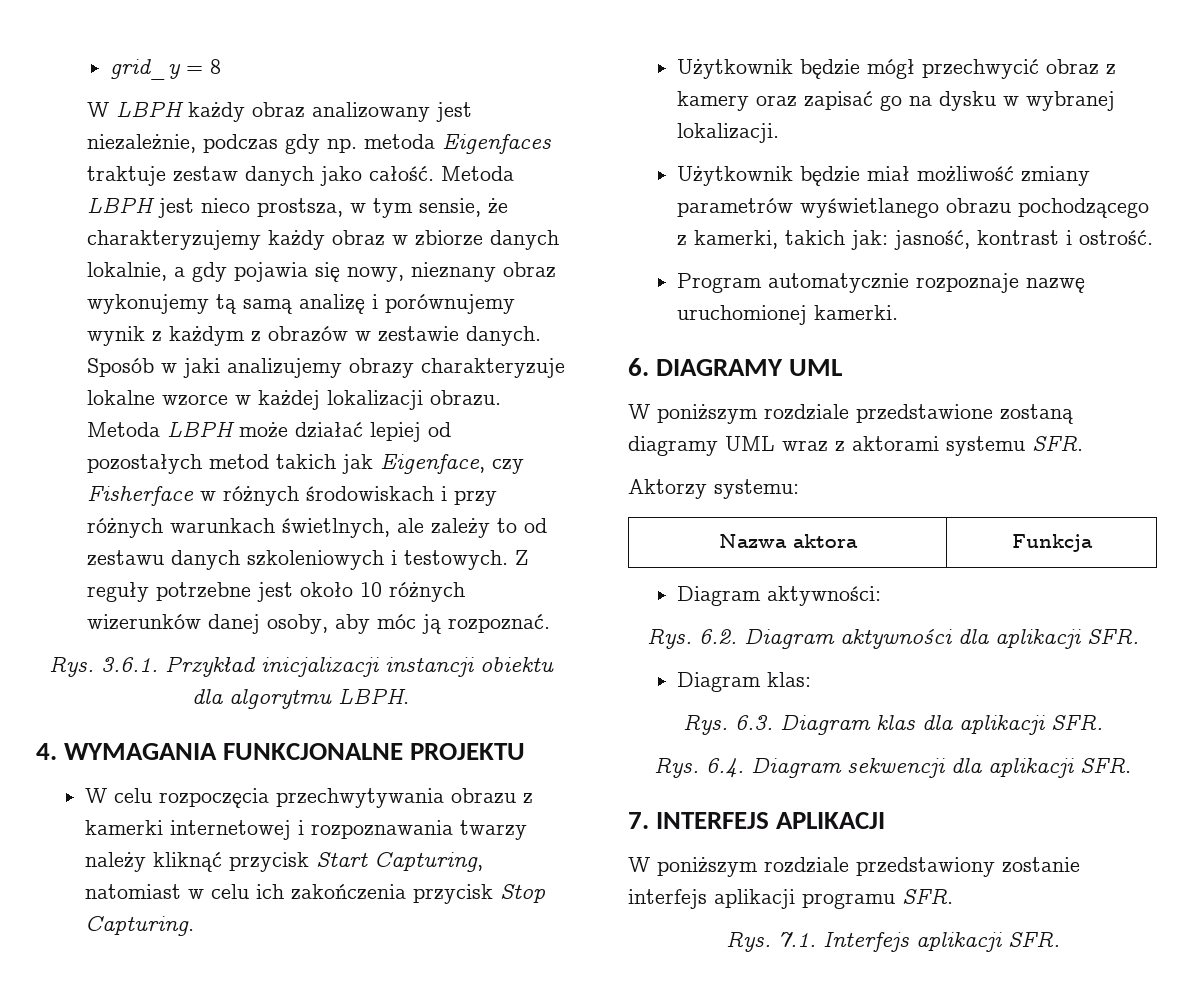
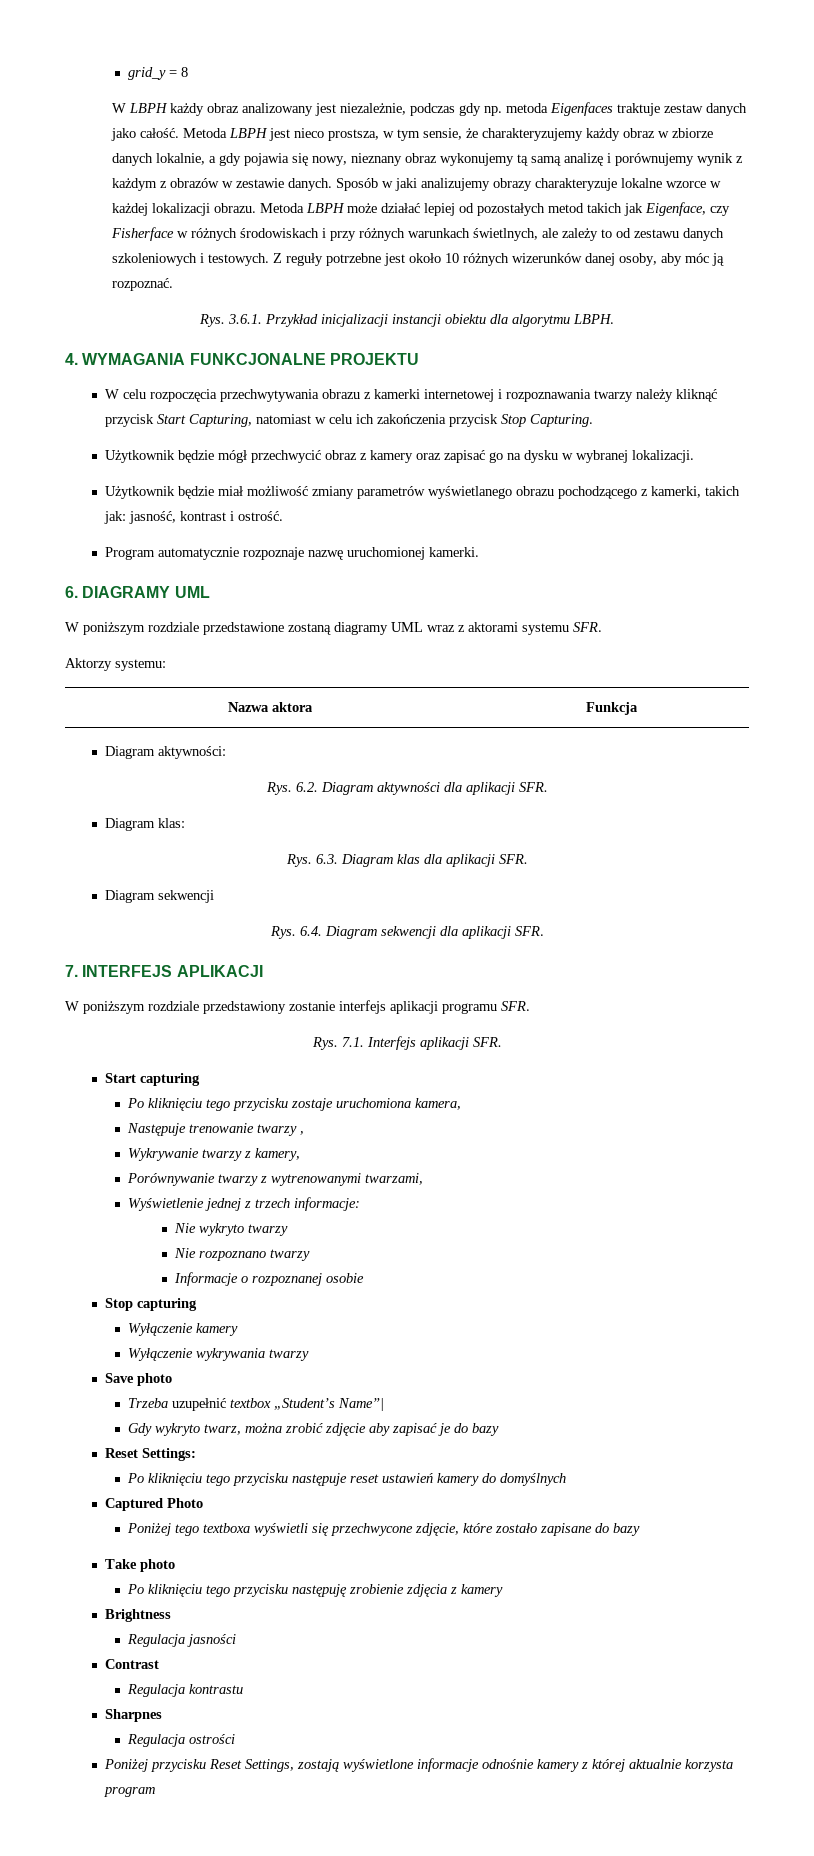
(1103, 722) none -> [104,890,214,903] // Diagram sekwencji
(1060, 939) none -> [104,1073,200,1086] [127,1098,462,1111] [127,1123,305,1136] [128,1148,301,1161] [127,1173,424,1186] [128,1197,361,1211] [174,1223,289,1236] [174,1248,311,1261] [174,1272,365,1286] [104,1298,197,1311] [128,1323,239,1336] [128,1348,310,1361] [104,1373,172,1386] [128,1398,385,1411] [128,1423,500,1436] [104,1448,196,1461] [127,1473,567,1486] [104,1498,203,1511] [127,1523,641,1536] [104,1559,175,1572] [127,1584,504,1597] [104,1609,171,1622] [127,1634,237,1647] [104,1659,159,1669] [127,1684,244,1697] [104,1709,162,1722] [127,1734,236,1747] [103,1758,733,1772] [103,1787,155,1797] // Start capturing // Po kliknięciu tego przycisku zostaje uruchomiona kamera, // Następuje trenowanie twarzy , // Wykrywanie twarzy z kamery, // Porównywanie twarzy z wytrenowanymi twarzami, // Wyświetlenie jednej z trzech informacje: // Nie wykryto twarzy // Nie rozpoznano twarzy // Informacje o rozpoznanej osobie // Stop capturing // Wyłączenie kamery // Wyłączenie wykrywania twarzy // Save photo // Trzeba uzupełnić textbox „Student’s Name”| // Gdy wykryto twarz, można zrobić zdjęcie aby zapisać je do bazy // Reset Settings: // Po kliknięciu tego przycisku następuje reset ustawień kamery do domyślnych // Captured Photo // Poniżej tego textboxa wyświetli się przechwycone zdjęcie, które zostało zapisane do bazy // Take photo // Po kliknięciu tego przycisku następuję zrobienie zdjęcia z kamery // Brightness // Regulacja jasności // Contrast // Regulacja kontrastu // Sharpnes // Regulacja ostrości // Poniżej przycisku Reset Settings, zostają wyświetlone informacje odnośnie kamery z której aktualnie korzysta program

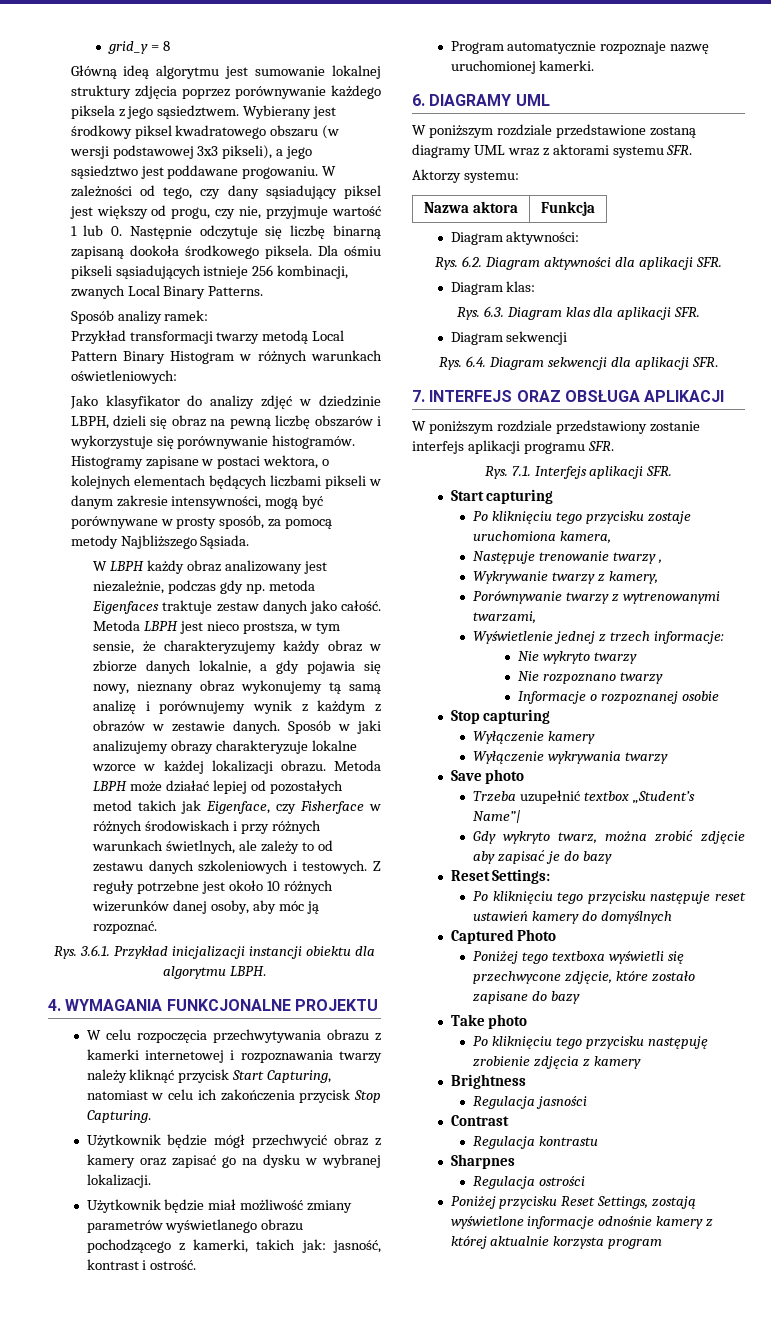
(189, 72) none -> [70,65,381,79] [70,85,381,99] [70,105,337,119] [70,125,340,139] [69,145,313,159] [70,165,337,179] [70,185,381,199] [69,205,382,219] [70,225,381,239] [70,245,381,259] [70,265,349,279] [70,285,264,299] [70,310,209,324] [70,330,345,344] [70,350,382,364] [70,370,177,384] [69,395,381,409] [70,415,382,429] [69,435,356,449] [70,455,330,469] [70,475,381,489] [70,495,324,509] [70,515,333,529] [70,535,250,549] // Główną ideą algorytmu jest sumowanie lokalnej struktury zdjęcia poprzez porównywanie każdego piksela z jego sąsiedztwem. Wybierany jest środkowy piksel kwadratowego obszaru (w wersji podstawowej 3x3 pikseli), a jego sąsiedztwo jest poddawane progowaniu. W zależności od tego, czy dany sąsiadujący piksel jest większy od progu, czy nie, przyjmuje wartość 1 lub 0. Następnie odczytuje się liczbę binarną zapisaną dookoła środkowego piksela. Dla ośmiu pikseli sąsiadujących istnieje 256 kombinacji, zwanych Local Binary Patterns. // Sposób analizy ramek: // Przykład transformacji twarzy metodą Local Pattern Binary Histogram w różnych warunkach oświetleniowych: // Jako klasyfikator do analizy zdjęć w dziedzinie LBPH, dzieli się obraz na pewną liczbę obszarów i wykorzystuje się porównywanie histogramów. Histogramy zapisane w postaci wektora, o kolejnych elementach będących liczbami pikseli w danym zakresie intensywności, mogą być porównywane w prosty sposób, za pomocą metody Najbliższego Sąsiada.
(173, 971) none -> [516,390,640,402] ORAZ OBSŁUGA

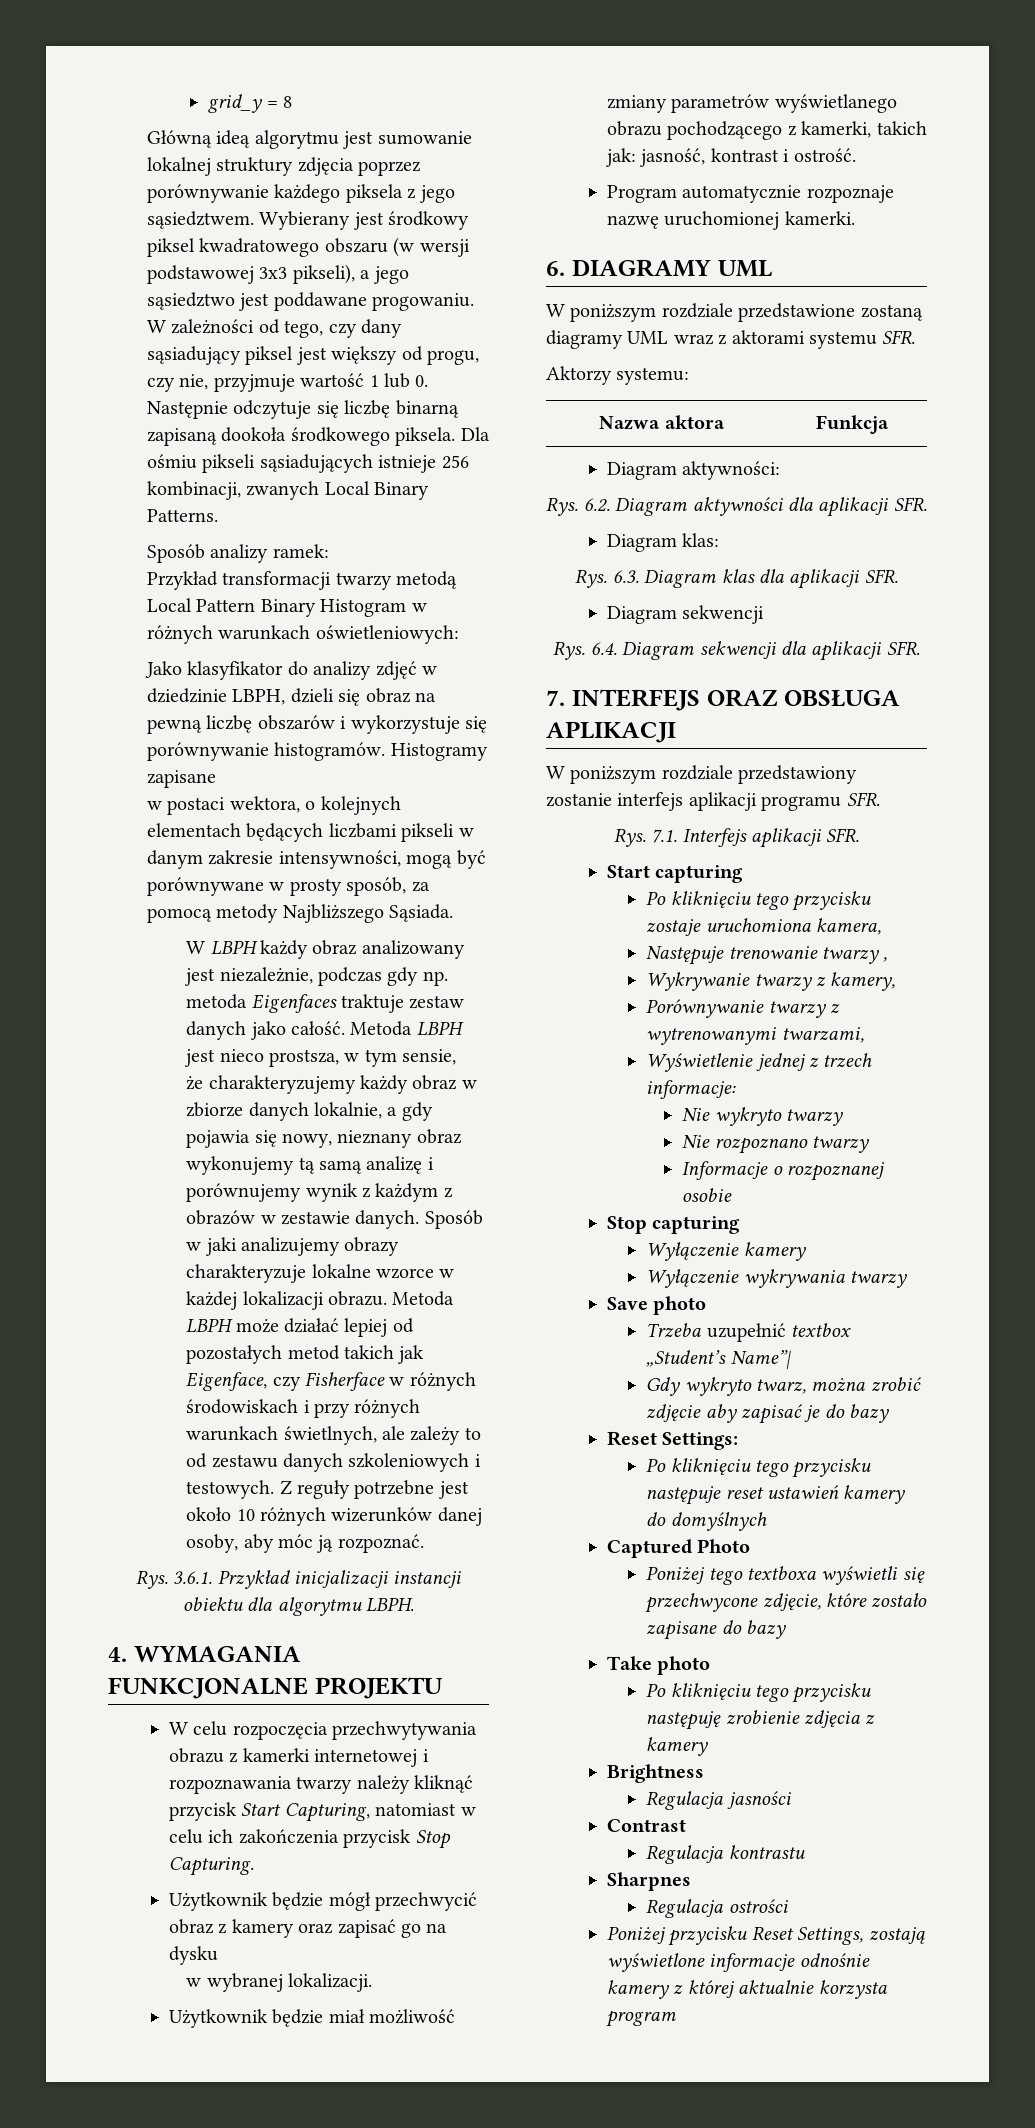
(199, 462) none -> (217, 779) //
(135, 647) none -> (457, 1057) //
(300, 1161) none -> (219, 1955) //

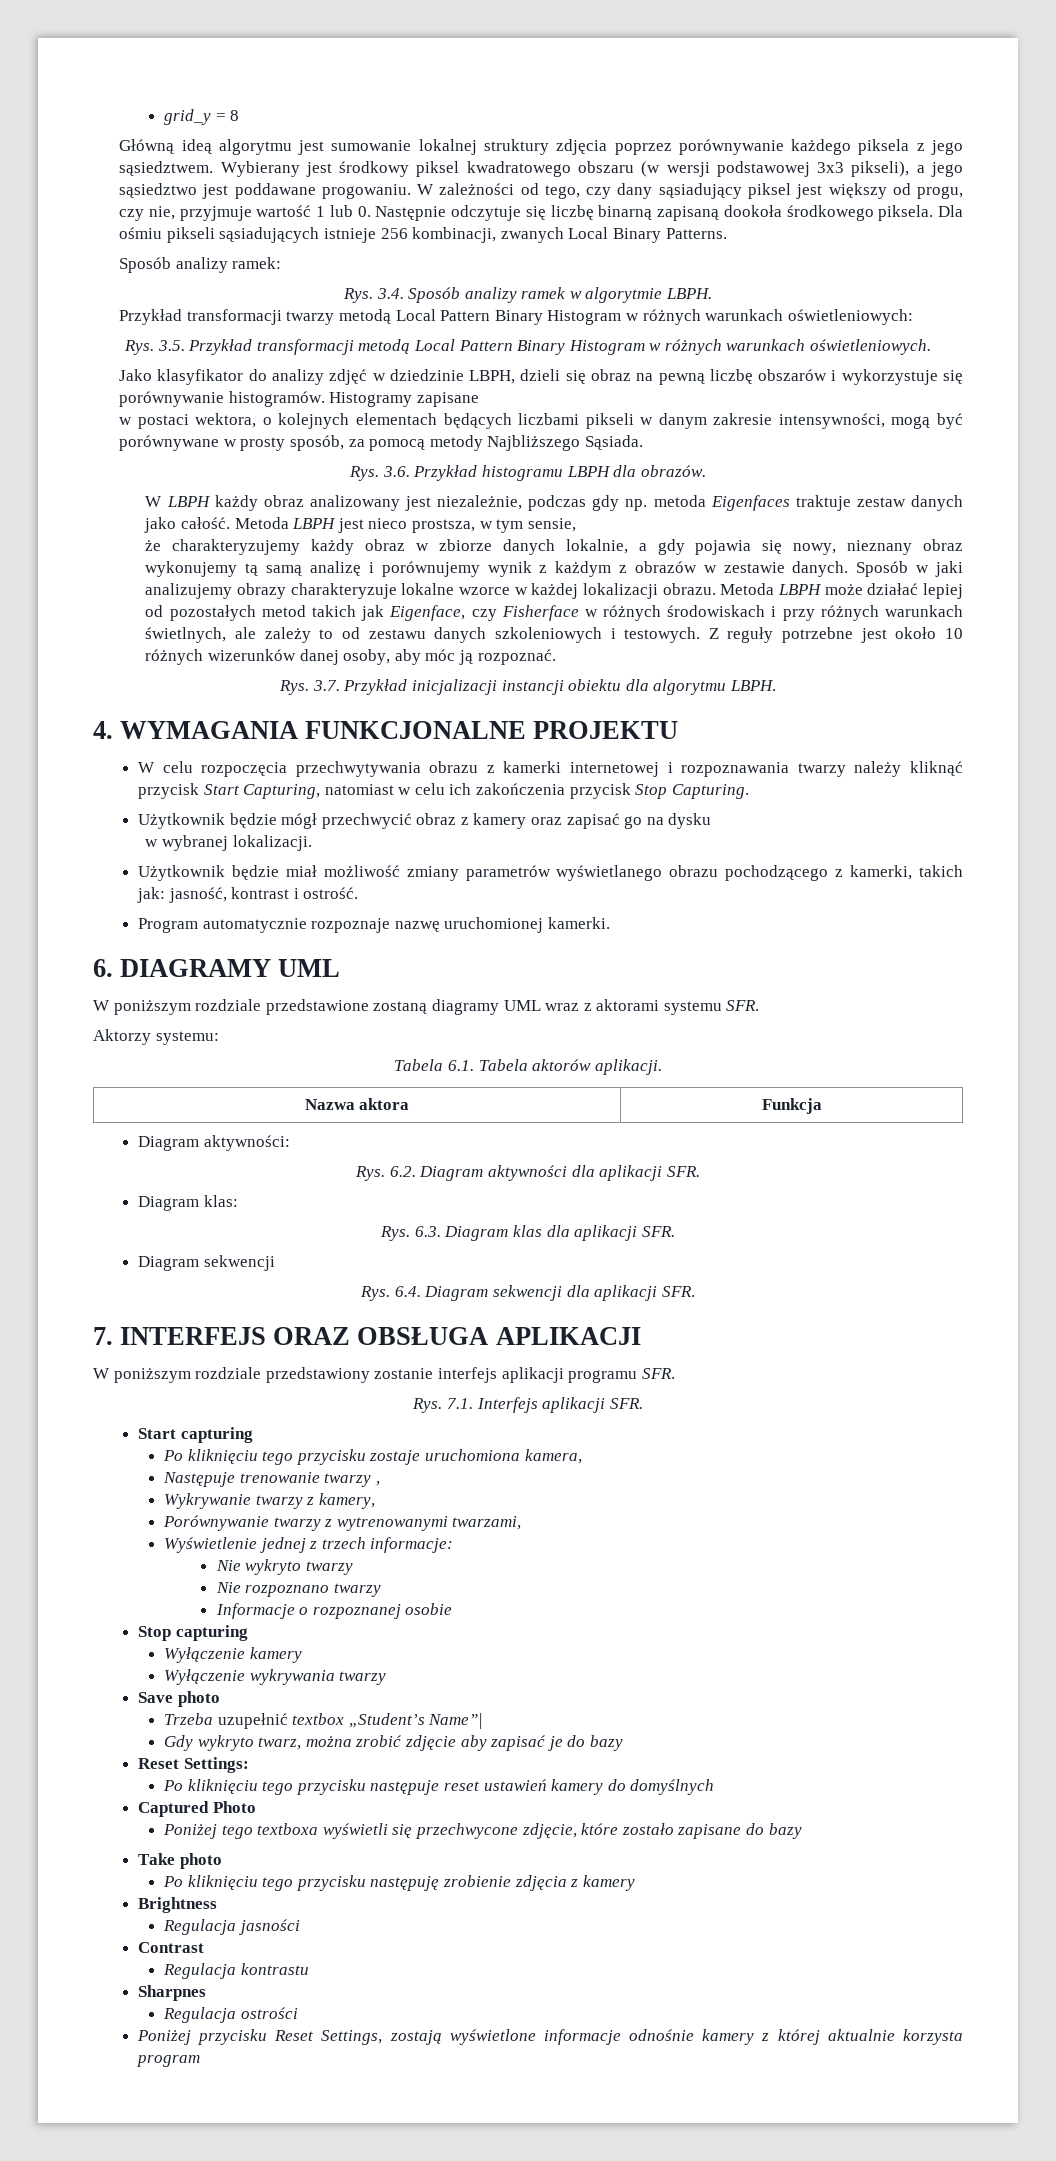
(329, 551) none -> [342,287,713,303] // Rys. 3.4. Sposób analizy ramek w algorytmie LBPH.
(459, 634) none -> [123,339,932,355] // Rys. 3.5. Przykład transformacji metodą Local Pattern Binary Histogram w różnych warunkach oświetleniowych.
(454, 913) none -> [349,465,706,481] // Rys. 3.6. Przykład histogramu LBPH dla obrazów.
[173,1571,213,1584] 3.6.1. -> [312,680,340,691] 3.7.
(690, 376) none -> [394,1059,662,1075] // Tabela 6.1. Tabela aktorów aplikacji.

